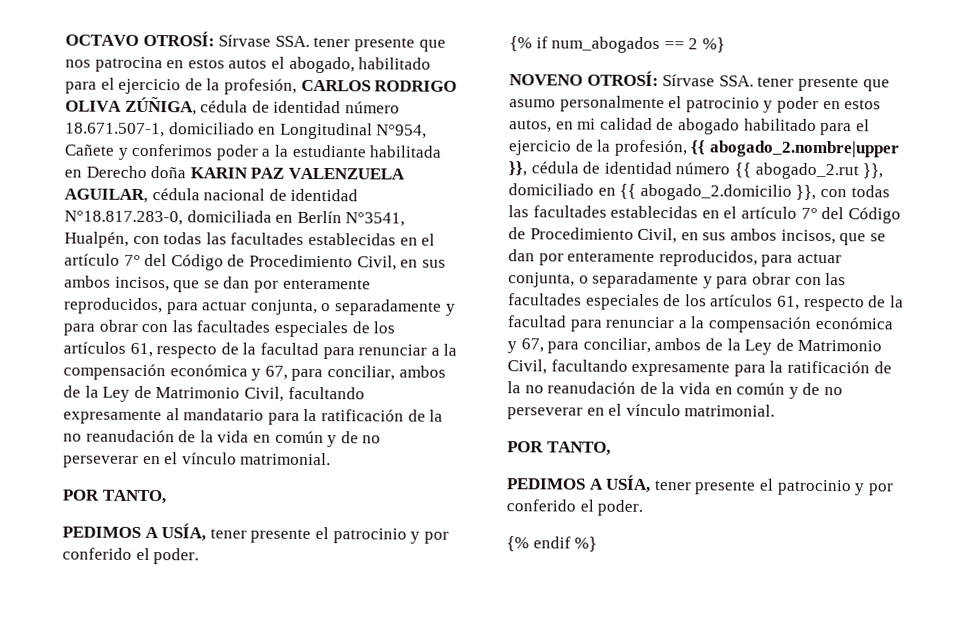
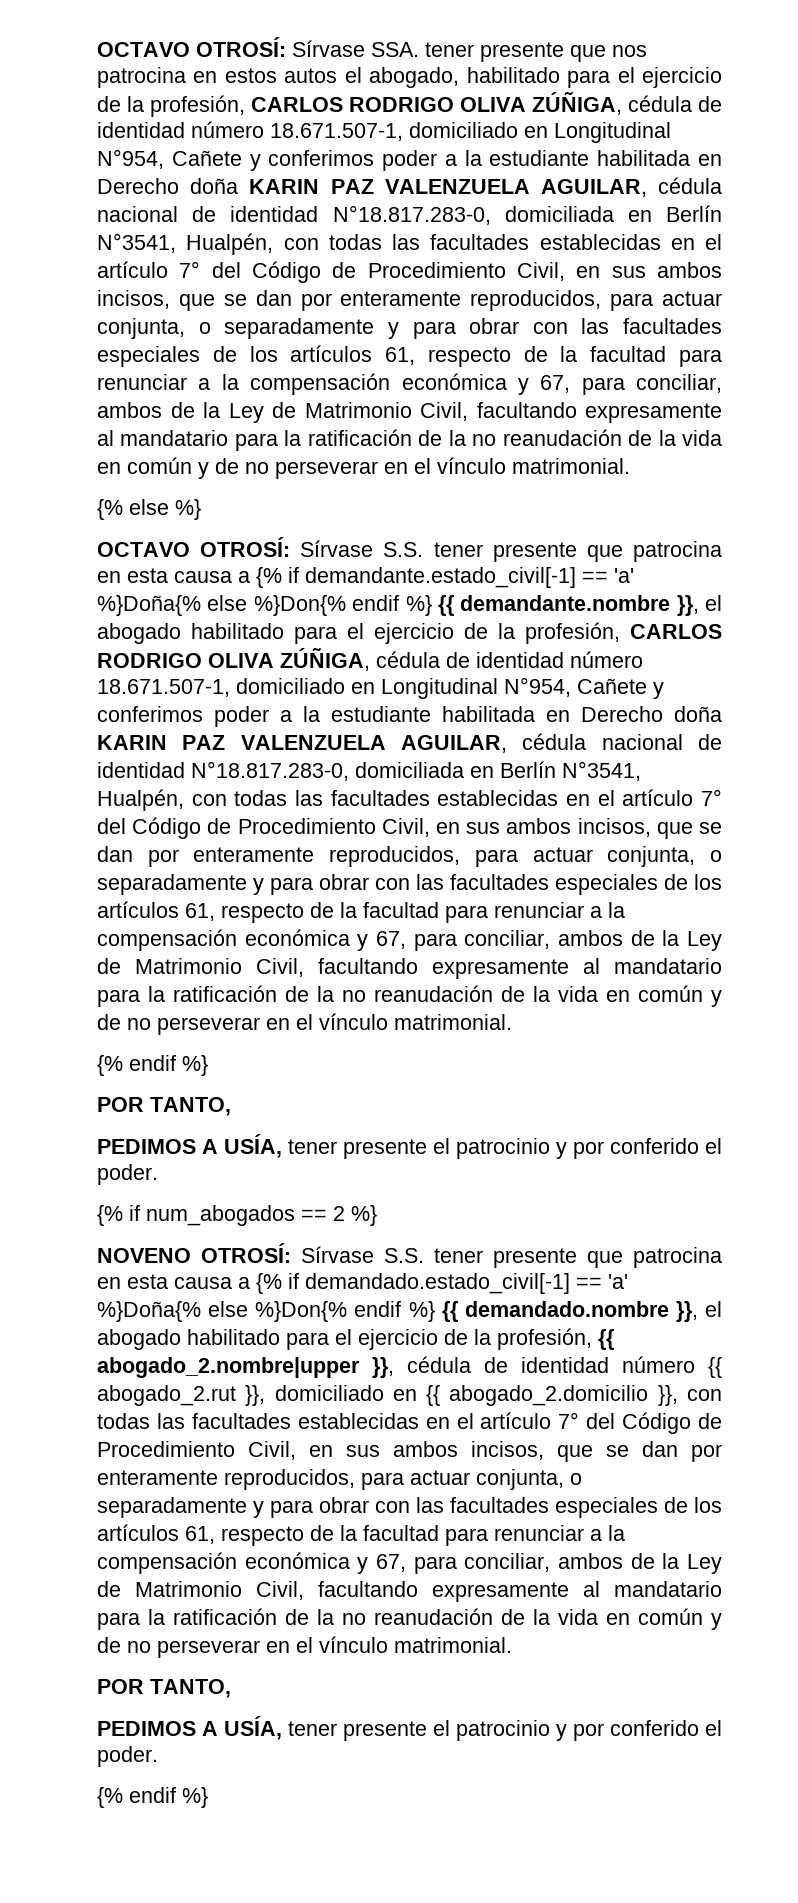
(332, 459) none -> [97,499,201,520] [97,537,722,562] [97,567,634,588] [97,595,722,616] [97,622,722,644] [97,648,643,671] [97,677,664,699] [97,706,722,727] [97,733,722,753] [97,761,641,781] [97,789,722,811] [97,817,722,839] [97,846,722,867] [97,874,722,895] [97,901,625,923] [97,929,722,951] [97,958,722,979] [97,985,722,1007] [97,1013,512,1035] [97,1055,208,1076] // {% else %} // OCTAVO OTROSÍ: Sírvase S.S. tener presente que patrocina en esta causa a {% if demandante.estado_civil[-1] == 'a' %}Doña{% else %}Don{% endif %} {{ demandante.nombre }}, el abogado habilitado para el ejercicio de la profesión, CARLOS RODRIGO OLIVA ZÚÑIGA, cédula de identidad número 18.671.507-1, domiciliado en Longitudinal N°954, Cañete y conferimos poder a la estudiante habilitada en Derecho doña KARIN PAZ VALENZUELA AGUILAR, cédula nacional de identidad N°18.817.283-0, domiciliada en Berlín N°3541, Hualpén, con todas las facultades establecidas en el artículo 7° del Código de Procedimiento Civil, en sus ambos incisos, que se dan por enteramente reproducidos, para actuar conjunta, o separadamente y para obrar con las facultades especiales de los artículos 61, respecto de la facultad para renunciar a la compensación económica y 67, para conciliar, ambos de la Ley de Matrimonio Civil, facultando expresamente al mandatario para la ratificación de la no reanudación de la vida en común y de no perseverar en el vínculo matrimonial. // {% endif %}
[718,75,890,92] [509,95,882,113] [509,117,675,133] SSA. tener presente que asumo personalmente el patrocinio y poder en estos autos, en mi calidad de -> [384,1247,722,1268] [97,1273,628,1294] [97,1301,722,1322] S.S. tener presente que patrocina en esta causa a {% if demandado.estado_civil[-1] == 'a' %}Doña{% else %}Don{% endif %} {{ demandado.nombre }}, el
(731, 369) none -> [583,1581,722,1597] al mandatario

